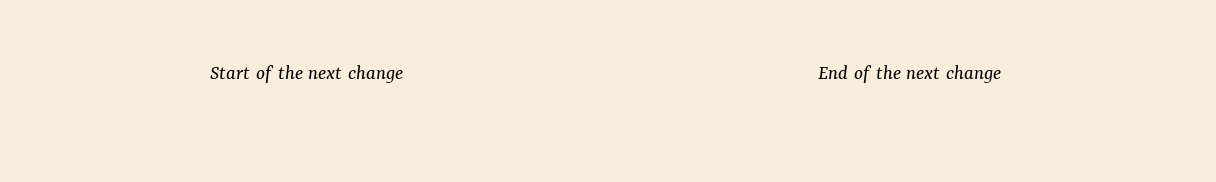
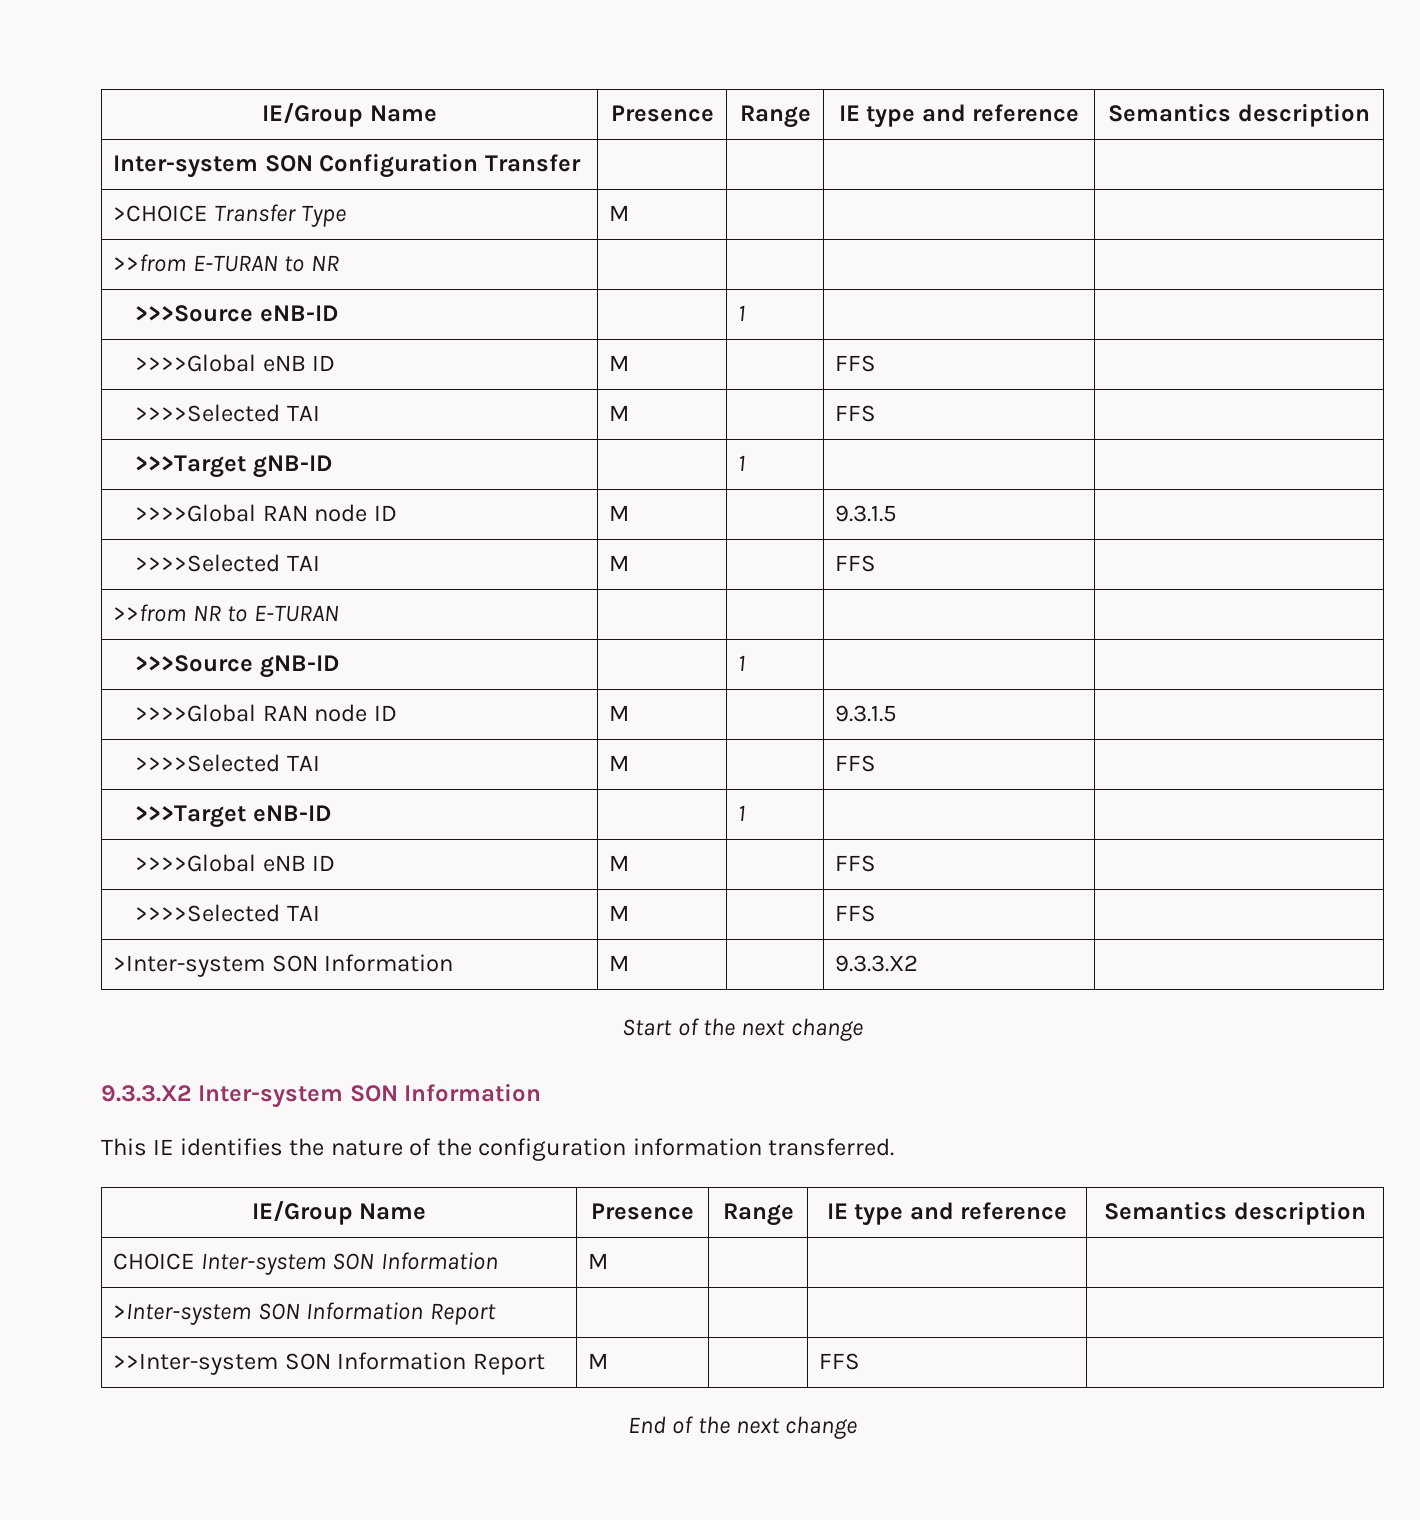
(210, 73) none -> [262,103,437,127] [610,105,714,122] [739,105,811,128] [838,104,1080,128] [1108,103,1370,127] [113,153,581,178] [113,204,347,227] [609,205,630,221] [113,254,339,272] [135,305,338,322] [738,305,746,321] [135,354,336,372] [609,355,630,371] [835,355,877,372] [135,404,320,422] [609,405,630,421] [835,405,877,422] [135,455,332,478] [738,455,746,471] [135,504,397,522] [609,505,630,521] [835,505,898,522] [135,554,320,572] [609,555,630,571] [835,555,877,572] [113,604,339,622] [135,655,339,678] [738,655,746,671] [135,704,397,722] [609,705,630,721] [835,705,898,722] [135,754,320,772] [609,755,630,771] [835,755,877,772] [135,805,331,828] [738,805,746,821] [135,854,336,872] [609,855,630,871] [835,855,877,872] [135,904,320,922] [609,905,630,921] [835,905,877,922] [113,954,454,977] [609,955,630,971] [835,955,919,972] IE/Group Name | Presence | Range | IE type and reference | Semantics description // Inter-system SON Configuration Transfer | | | | // >CHOICE Transfer Type | M | | | // >>from E-TURAN to NR | | | | // >>>Source eNB-ID | | 1 | | // >>>>Global eNB ID | M | | FFS | // >>>>Selected TAI | M | | FFS | // >>>Target gNB-ID | | 1 | | // >>>>Global RAN node ID | M | | 9.3.1.5 | // >>>>Selected TAI | M | | FFS | // >>from NR to E-TURAN | | | | // >>>Source gNB-ID | | 1 | | // >>>>Global RAN node ID | M | | 9.3.1.5 | // >>>>Selected TAI | M | | FFS | // >>>Target eNB-ID | | 1 | | // >>>>Global eNB ID | M | | FFS | // >>>>Selected TAI | M | | FFS | // >Inter-system SON Information | M | | 9.3.3.X2 | //
(403, 74) none -> [101,1083,542,1108] [101,1138,895,1161] [251,1201,427,1225] [591,1203,694,1220] [722,1203,794,1226] [826,1202,1068,1226] [1104,1201,1366,1225] [113,1252,498,1275] [588,1253,609,1269] [113,1302,496,1325] [113,1352,545,1375] [588,1353,609,1369] [819,1353,861,1370] // 9.3.3.X2 Inter-system SON Information // This IE identifies the nature of the configuration information transferred. // IE/Group Name | Presence | Range | IE type and reference | Semantics description // CHOICE Inter-system SON Information | M | | | // >Inter-system SON Information Report | | | | // >>Inter-system SON Information Report | M | | FFS |

